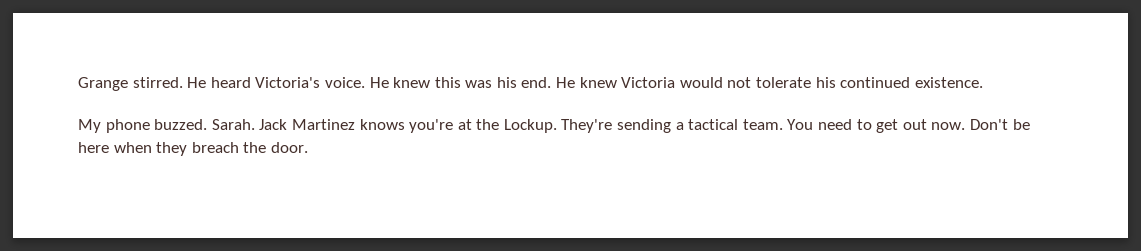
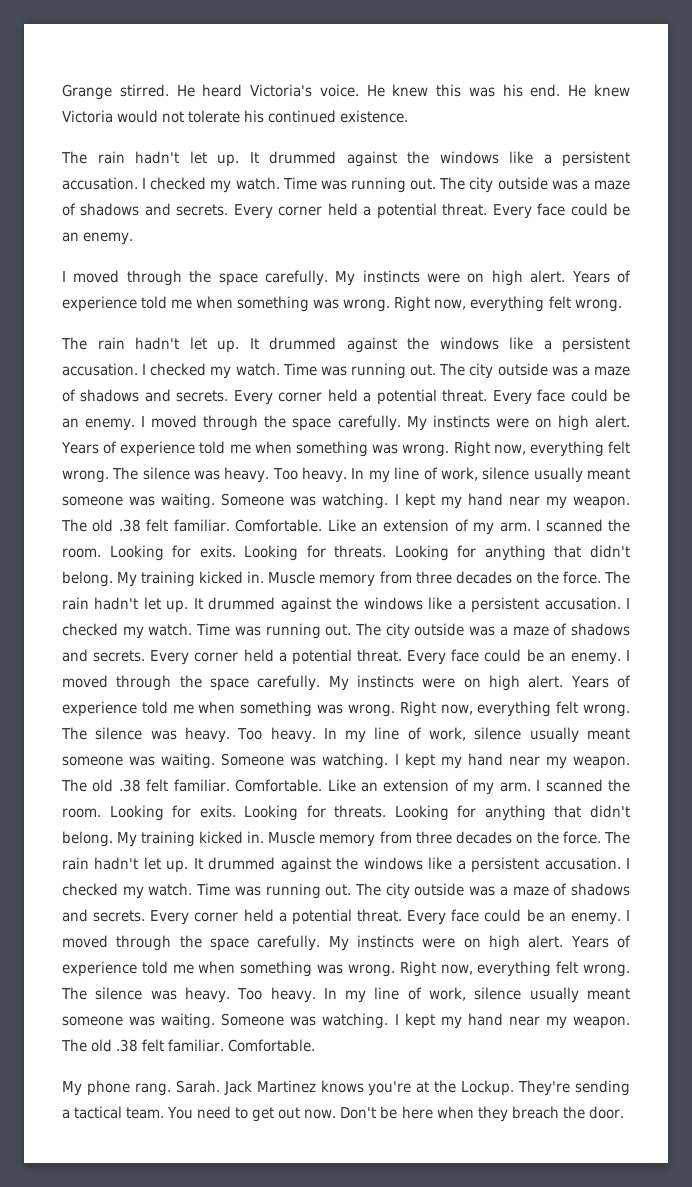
(983, 82) none -> [61,151,630,167] [62,177,630,193] [62,203,630,219] [62,232,134,245] [62,270,631,286] [62,296,622,312] [61,337,630,353] [62,363,630,379] [62,389,630,405] [62,415,630,431] [61,441,630,457] [62,467,631,483] [62,493,630,509] [61,519,630,535] [62,545,630,561] [62,571,631,587] [62,597,630,613] [62,623,630,639] [62,649,631,665] [62,675,631,691] [62,701,631,717] [61,727,630,743] [62,753,630,769] [61,779,630,795] [62,805,630,821] [62,831,631,847] [62,857,630,873] [62,883,630,899] [62,909,631,925] [62,935,631,951] [62,961,631,977] [61,987,630,1003] [62,1013,630,1029] [61,1039,316,1052] // The rain hadn't let up. It drummed against the windows like a persistent accusation. I checked my watch. Time was running out. The city outside was a maze of shadows and secrets. Every corner held a potential threat. Every face could be an enemy. // I moved through the space carefully. My instincts were on high alert. Years of experience told me when something was wrong. Right now, everything felt wrong. // The rain hadn't let up. It drummed against the windows like a persistent accusation. I checked my watch. Time was running out. The city outside was a maze of shadows and secrets. Every corner held a potential threat. Every face could be an enemy. I moved through the space carefully. My instincts were on high alert. Years of experience told me when something was wrong. Right now, everything felt wrong. The silence was heavy. Too heavy. In my line of work, silence usually meant someone was waiting. Someone was watching. I kept my hand near my weapon. The old .38 felt familiar. Comfortable. Like an extension of my arm. I scanned the room. Looking for exits. Looking for threats. Looking for anything that didn't belong. My training kicked in. Muscle memory from three decades on the force. The rain hadn't let up. It drummed against the windows like a persistent accusation. I checked my watch. Time was running out. The city outside was a maze of shadows and secrets. Every corner held a potential threat. Every face could be an enemy. I moved through the space carefully. My instincts were on high alert. Years of experience told me when something was wrong. Right now, everything felt wrong. The silence was heavy. Too heavy. In my line of work, silence usually meant someone was waiting. Someone was watching. I kept my hand near my weapon. The old .38 felt familiar. Comfortable. Like an extension of my arm. I scanned the room. Looking for exits. Looking for threats. Looking for anything that didn't belong. My training kicked in. Muscle memory from three decades on the force. The rain hadn't let up. It drummed against the windows like a persistent accusation. I checked my watch. Time was running out. The city outside was a maze of shadows and secrets. Every corner held a potential threat. Every face could be an enemy. I moved through the space carefully. My instincts were on high alert. Years of experience told me when something was wrong. Right now, everything felt wrong. The silence was heavy. Too heavy. In my line of work, silence usually meant someone was waiting. Someone was watching. I kept my hand near my weapon. The old .38 felt familiar. Comfortable.
[154,119,208,130] buzzed. -> [134,1083,171,1096] rang.

